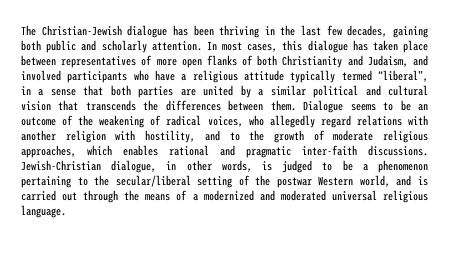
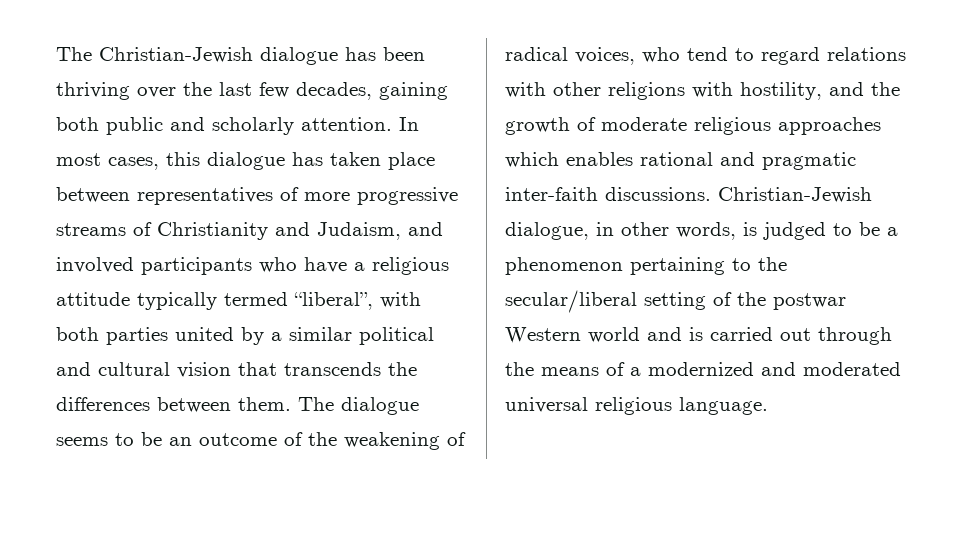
[264,26,275,35] in -> [137,87,176,98] over
[181,55,278,68] open flanks of both -> [357,187,458,205] [56,222,152,236] progressive streams of
[21,85,104,96] in a sense that -> [380,292,421,308] with
[180,89,196,96] are -> (168, 336) none
[303,100,344,113] Dialogue -> [298,397,419,415] The dialogue
[269,115,315,128] allegedly -> [687,47,754,61] tend to
[21,130,106,143] another religion -> [553,82,685,100] other religions
[229,132,240,141] to -> (864, 89) none
[21,145,76,158] approaches, -> [778,117,881,135] approaches
[21,160,101,171] Jewish-Christian -> [718,187,872,203] Christian-Jewish
[359,175,390,187] world, -> [588,327,640,343] world

